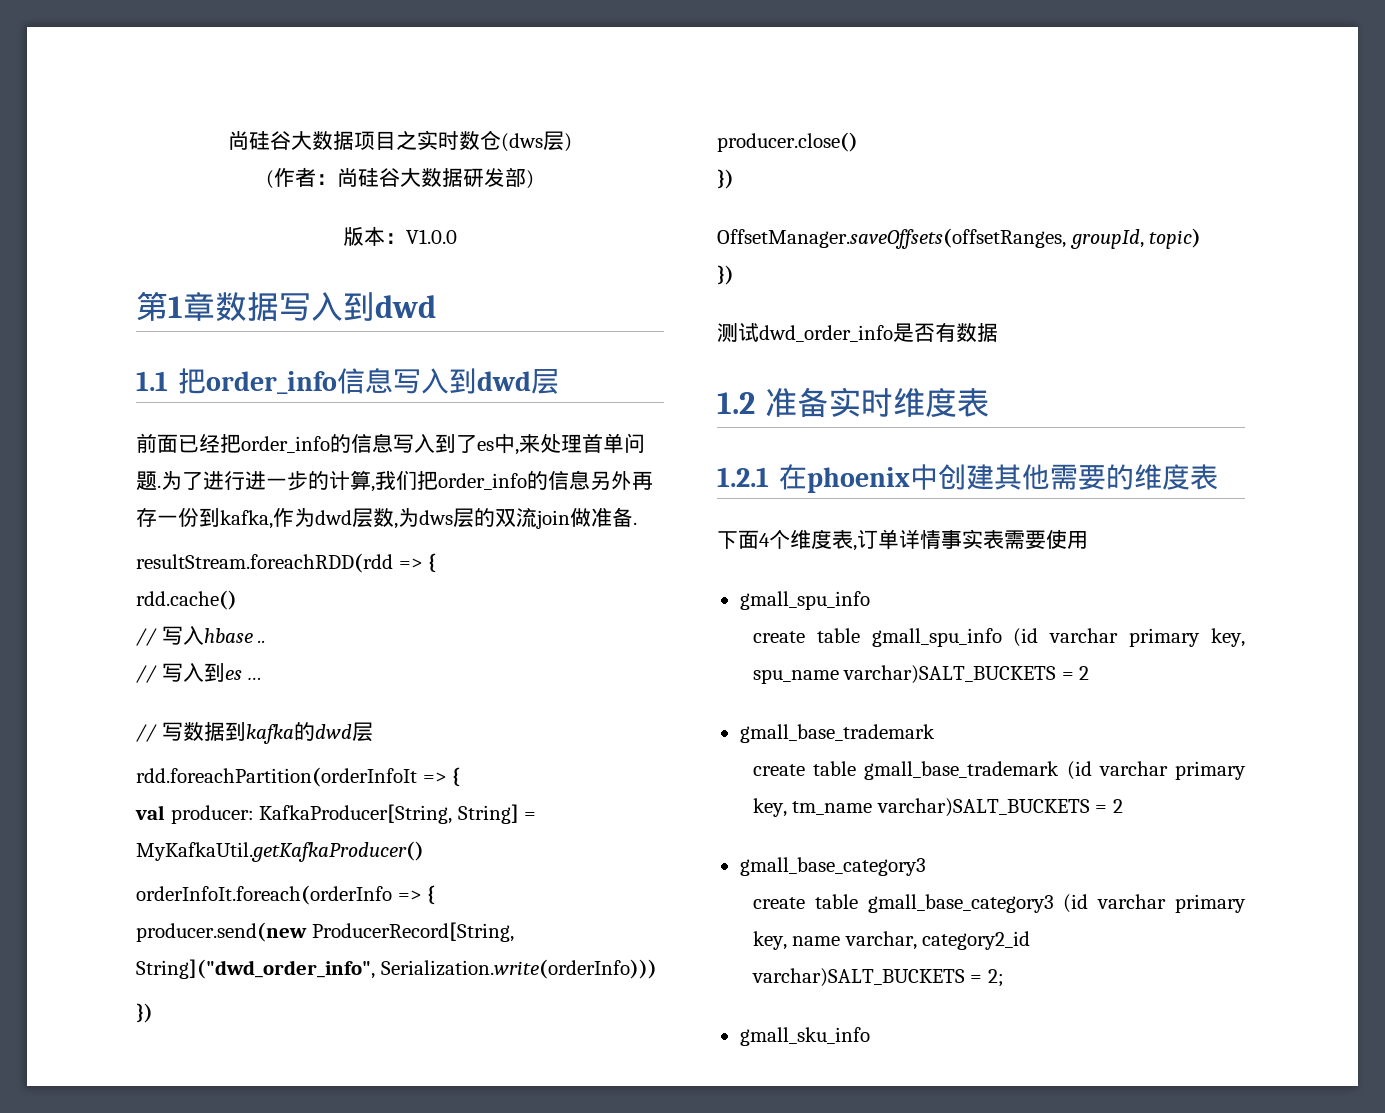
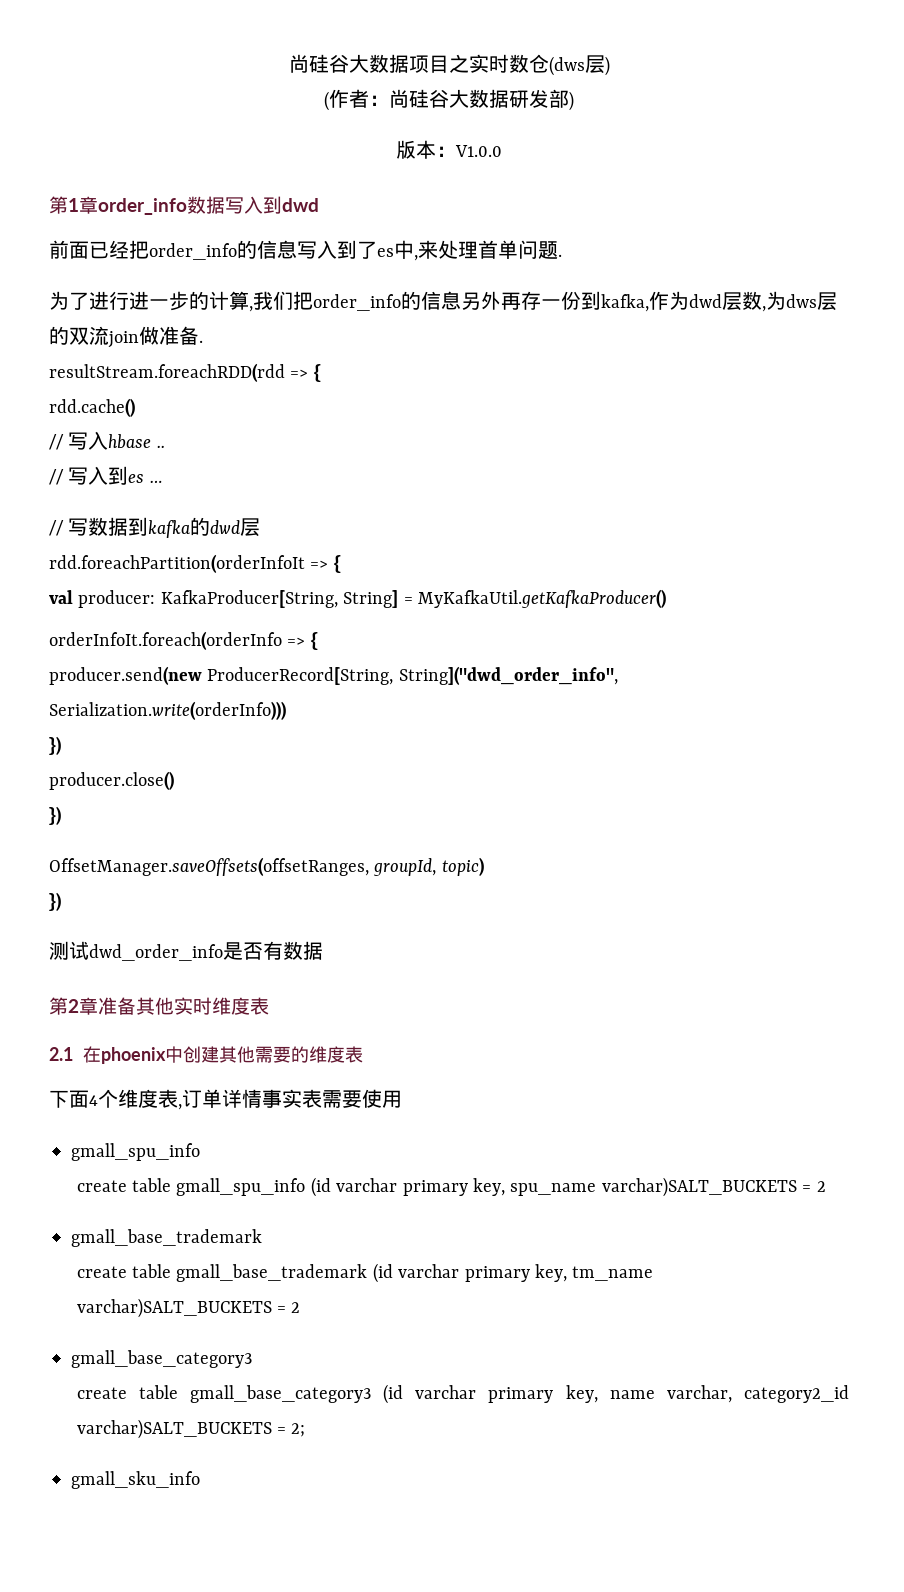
(215, 306) none -> [98,198,187,215] order_info
[136,368,560,394] // 1.1把order_info信息写入到dwd层 -> (319, 205) none
(161, 486) none -> (562, 255) //
[717,387,830,417] 1.2准备 -> [49,997,174,1015] 第2章准备其他
[717,467,769,487] 1.2.1 -> [49,1047,73,1061] 2.1

